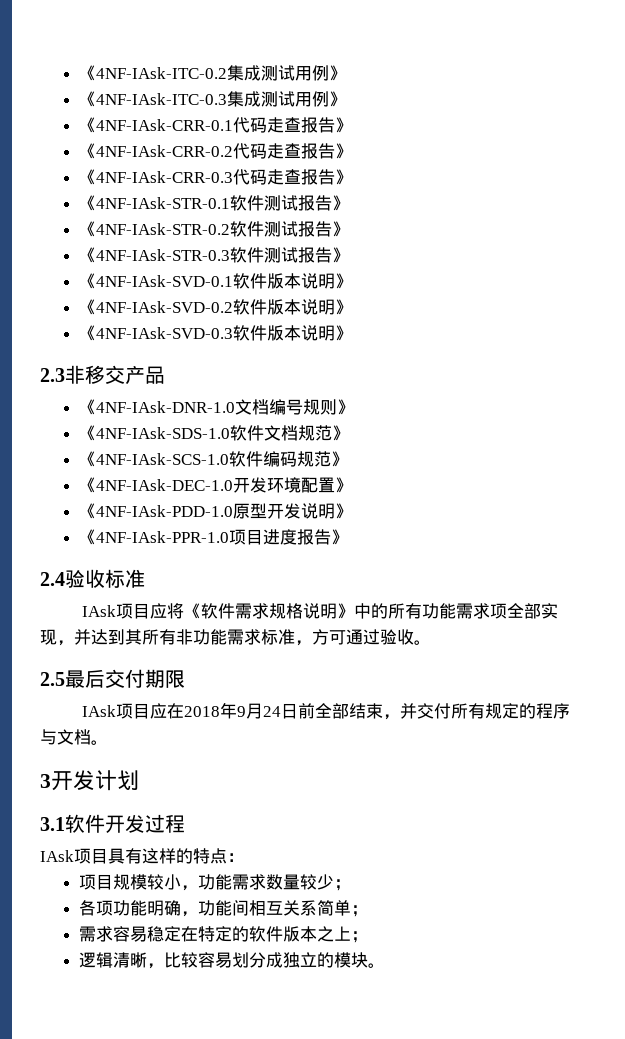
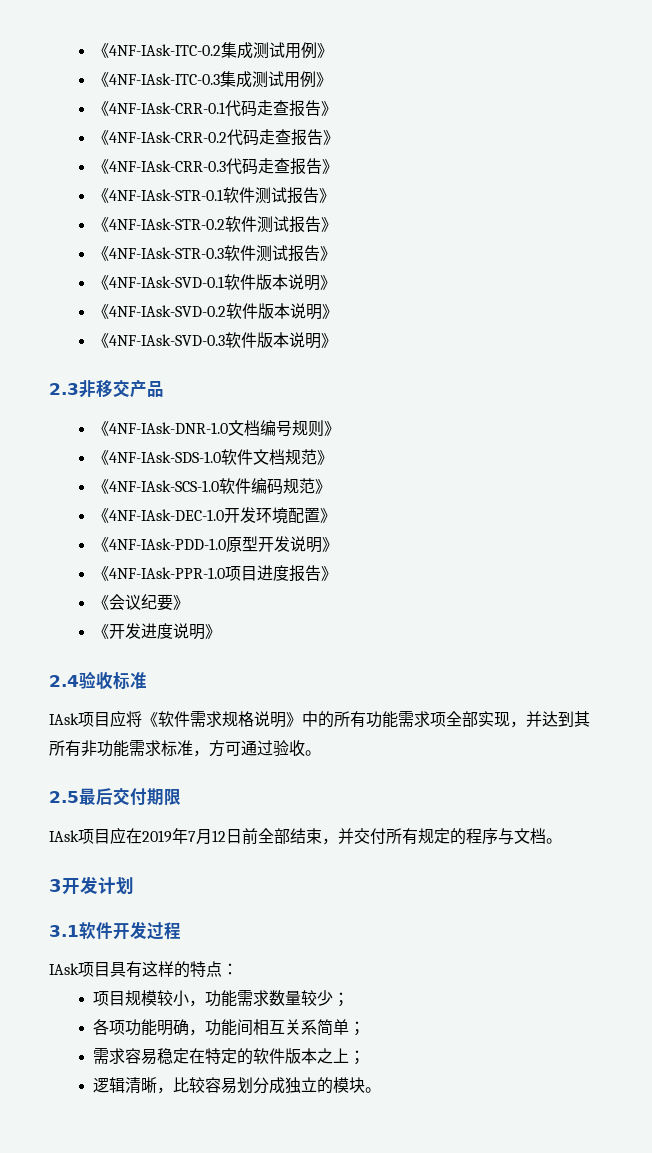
(349, 537) none -> [93,594,190,611] [93,623,222,640] // 《会议纪要》 // 《开发进度说明》
[184,702,282,719] 2018年9月24 -> [142,828,226,845] 2019年7月12

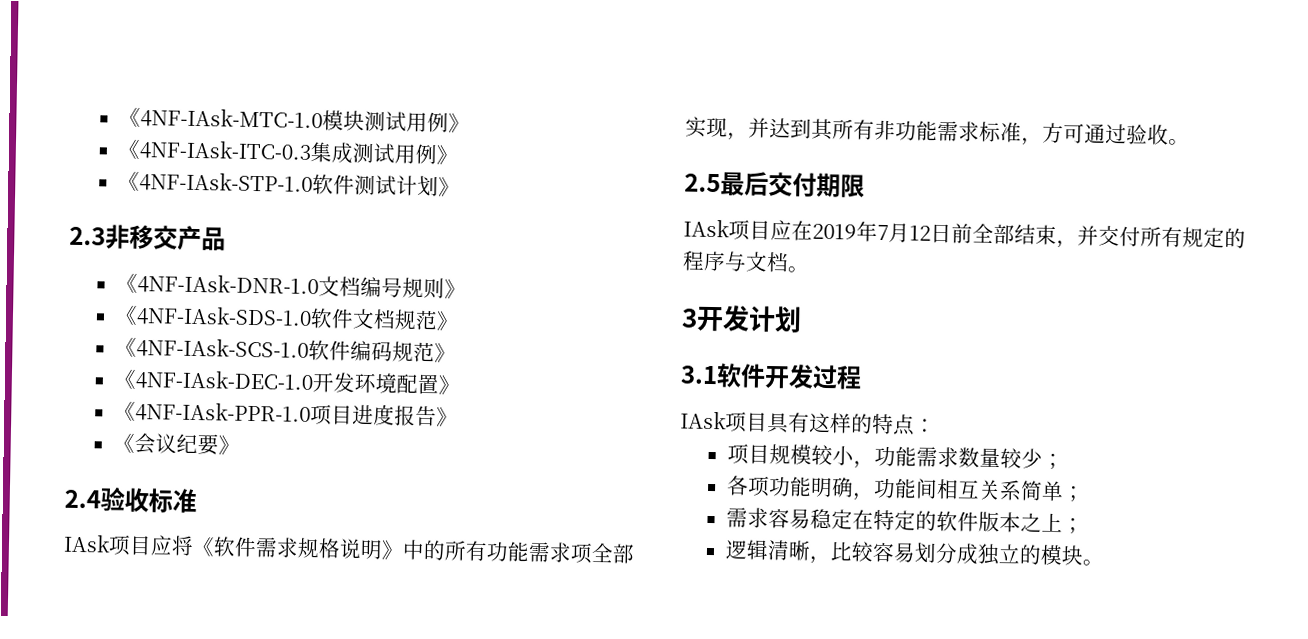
[93,42,254,59] 《4NF-IAsk-ITC-0.2集成 -> [118,106,365,131] 《4NF-IAsk-MTC-1.0模块
[109,100,338,117] [93,129,340,146] [93,158,339,175] [93,187,336,204] [93,216,338,233] [93,245,337,262] [93,274,337,291] [93,303,339,320] [93,332,322,349] 4NF-IAsk-CRR-0.1代码走查报告》 // 《4NF-IAsk-CRR-0.2代码走查报告》 // 《4NF-IAsk-CRR-0.3代码走查报告》 // 《4NF-IAsk-STR-0.1软件测试报告》 // 《4NF-IAsk-STR-0.2软件测试报告》 // 《4NF-IAsk-STR-0.3软件测试报告》 // 《4NF-IAsk-SVD-0.1软件版本说明》 // 《4NF-IAsk-SVD-0.2软件版本说明》 // 《4NF-IAsk-SVD-0.3软件版本说明 -> [138,170,439,197] 4NF-IAsk-STP-1.0软件测试计划
[93,536,339,553] // 《4NF-IAsk-PDD-1.0原型开发说明》 -> (461, 384) none
[93,623,222,640] // 《开发进度说明》 -> (240, 444) none

